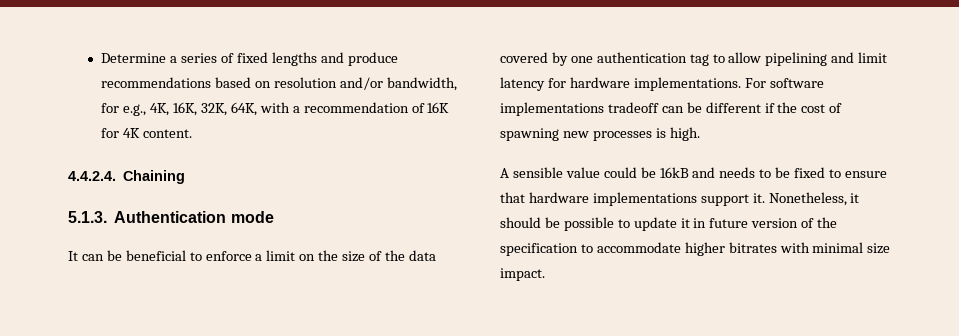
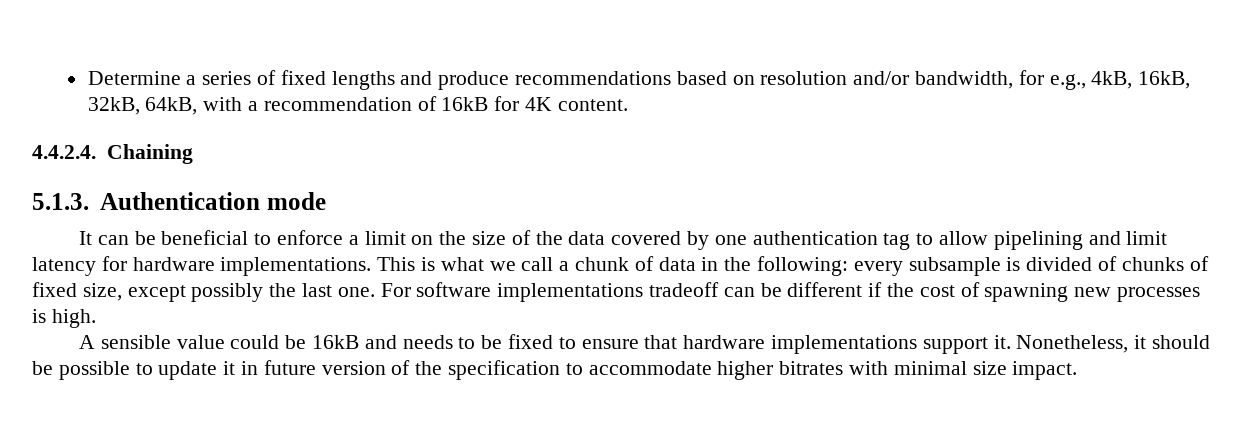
[150,102,257,116] 4K, 16K, 32K, 64K, -> [1091,71,1191,89] [87,97,198,115] 4kB, 16kB, 32kB, 64kB,
[427,102,450,113] 16K -> [441,97,489,111] 16kB
(741, 84) none -> [377,256,1209,276] [32,282,375,302] This is what we call a chunk of data in the following: every subsample is divided of chunks of fixed size, except possibly the last one.

